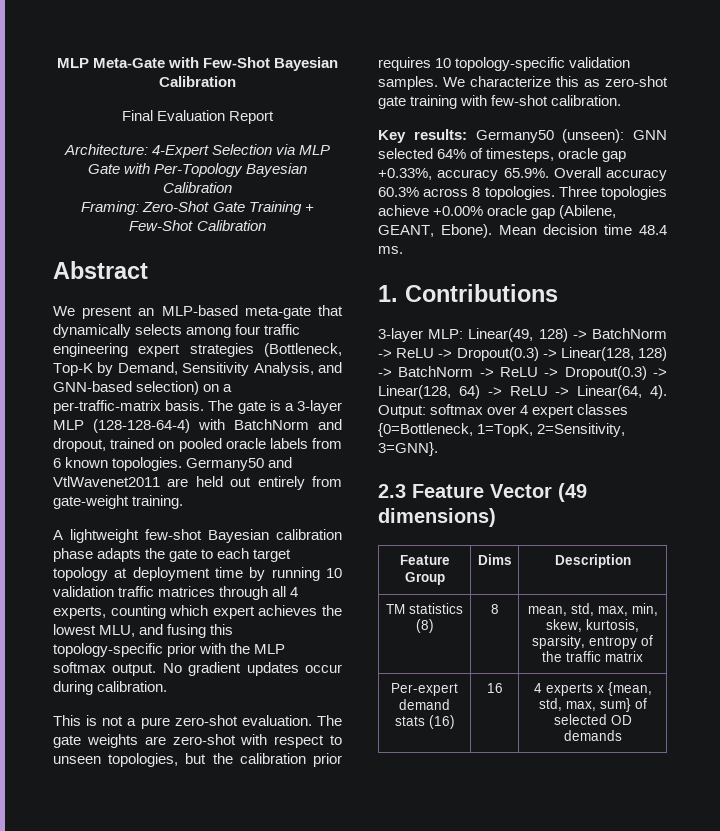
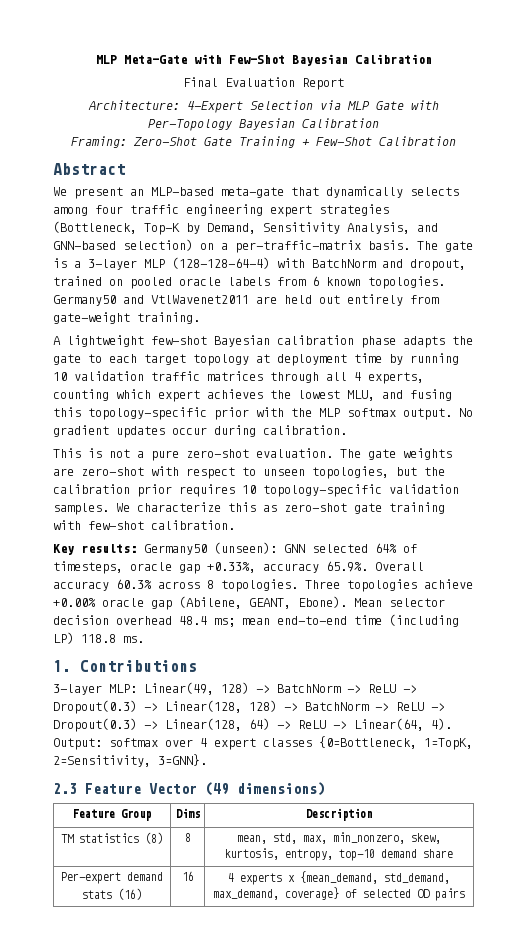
[543,224,667,235] decision time 48.4 -> [389,598,445,607] [53,614,459,627] [53,632,116,644] selector decision overhead 48.4 ms; mean end-to-end time (including LP) 118.8
[631,603,658,616] min, -> [333,832,405,844] min_nonzero,
[532,635,653,649] [542,651,643,662] sparsity, entropy of the traffic matrix -> [285,849,453,861] entropy, top-10 demand share
[607,682,652,696] [538,698,631,712] {mean, std, max, sum} -> [300,871,450,884] [213,887,339,900] {mean_demand, std_demand, max_demand, coverage}
[563,730,622,741] demands -> [435,888,465,901] pairs

